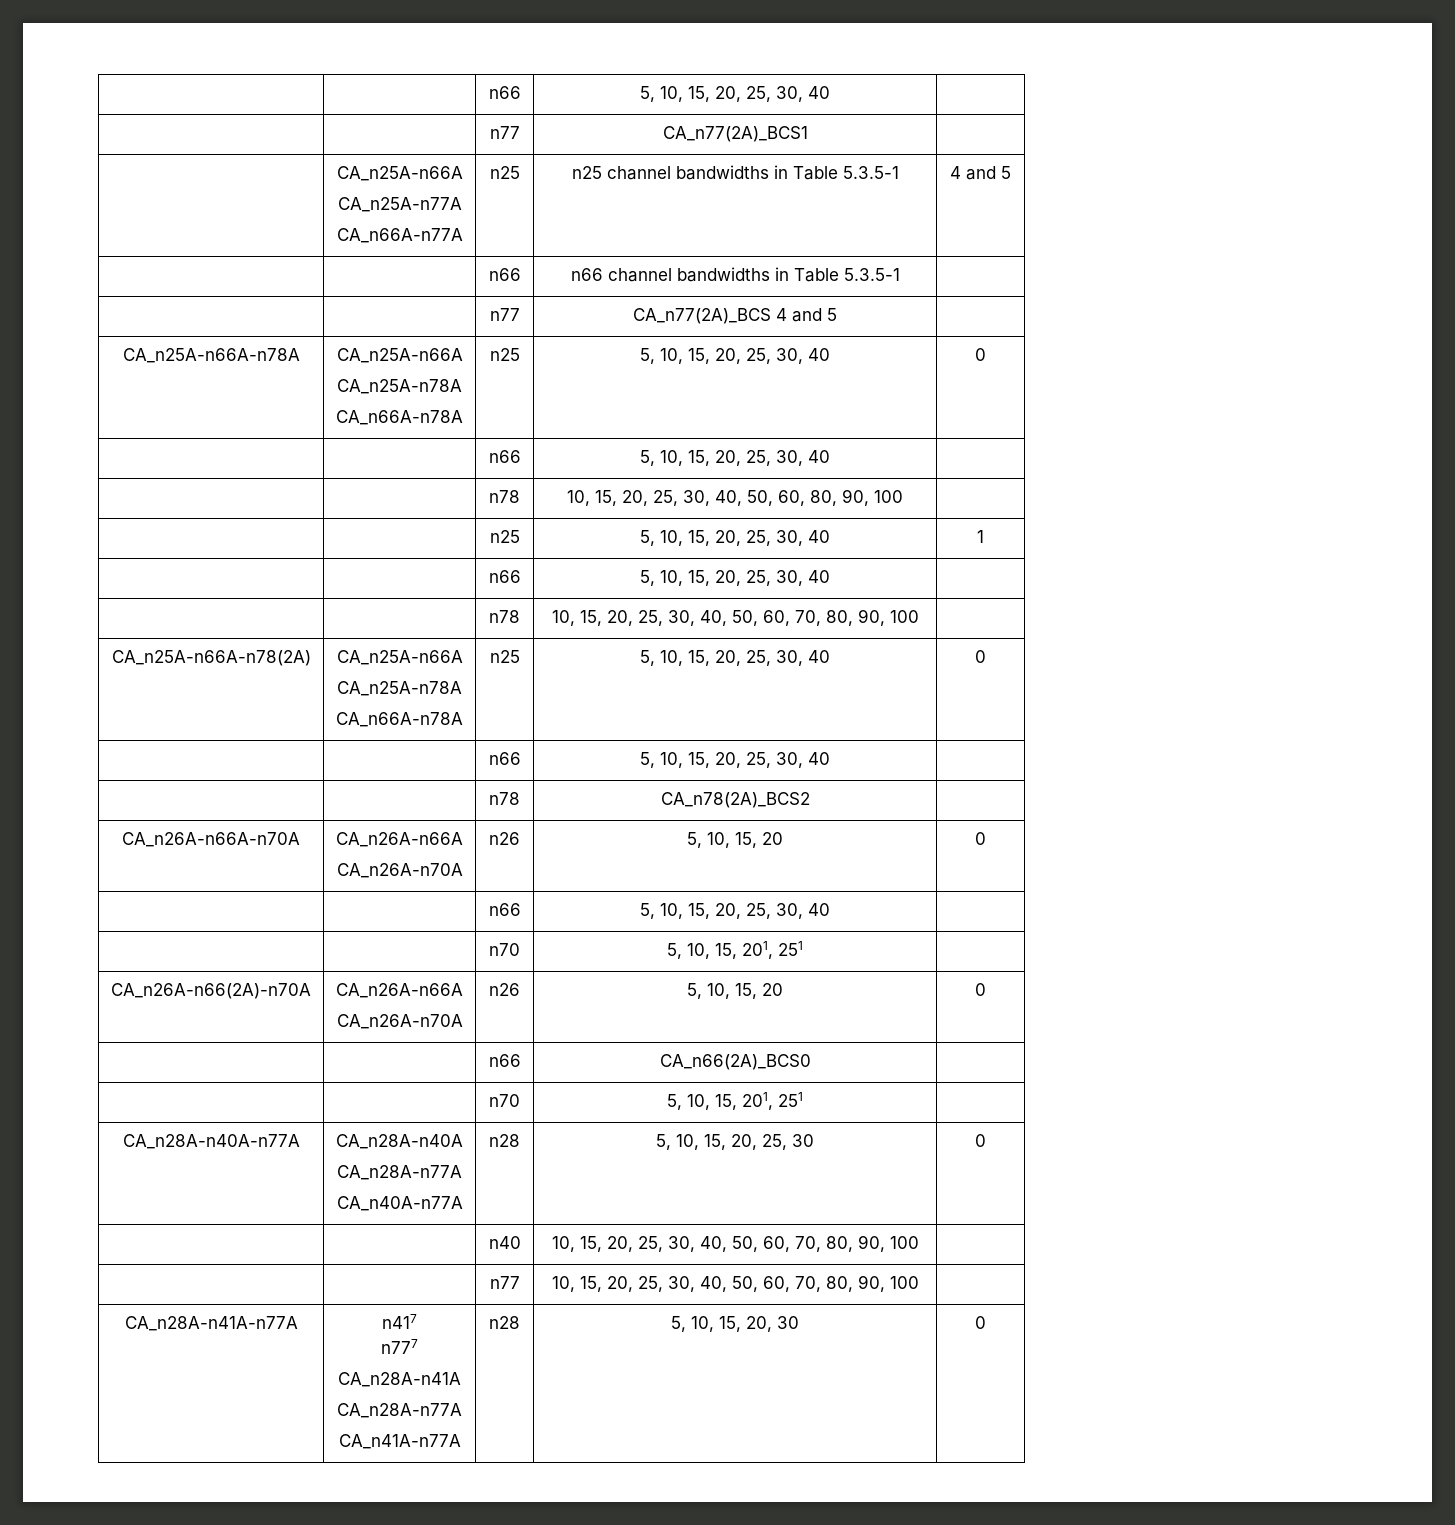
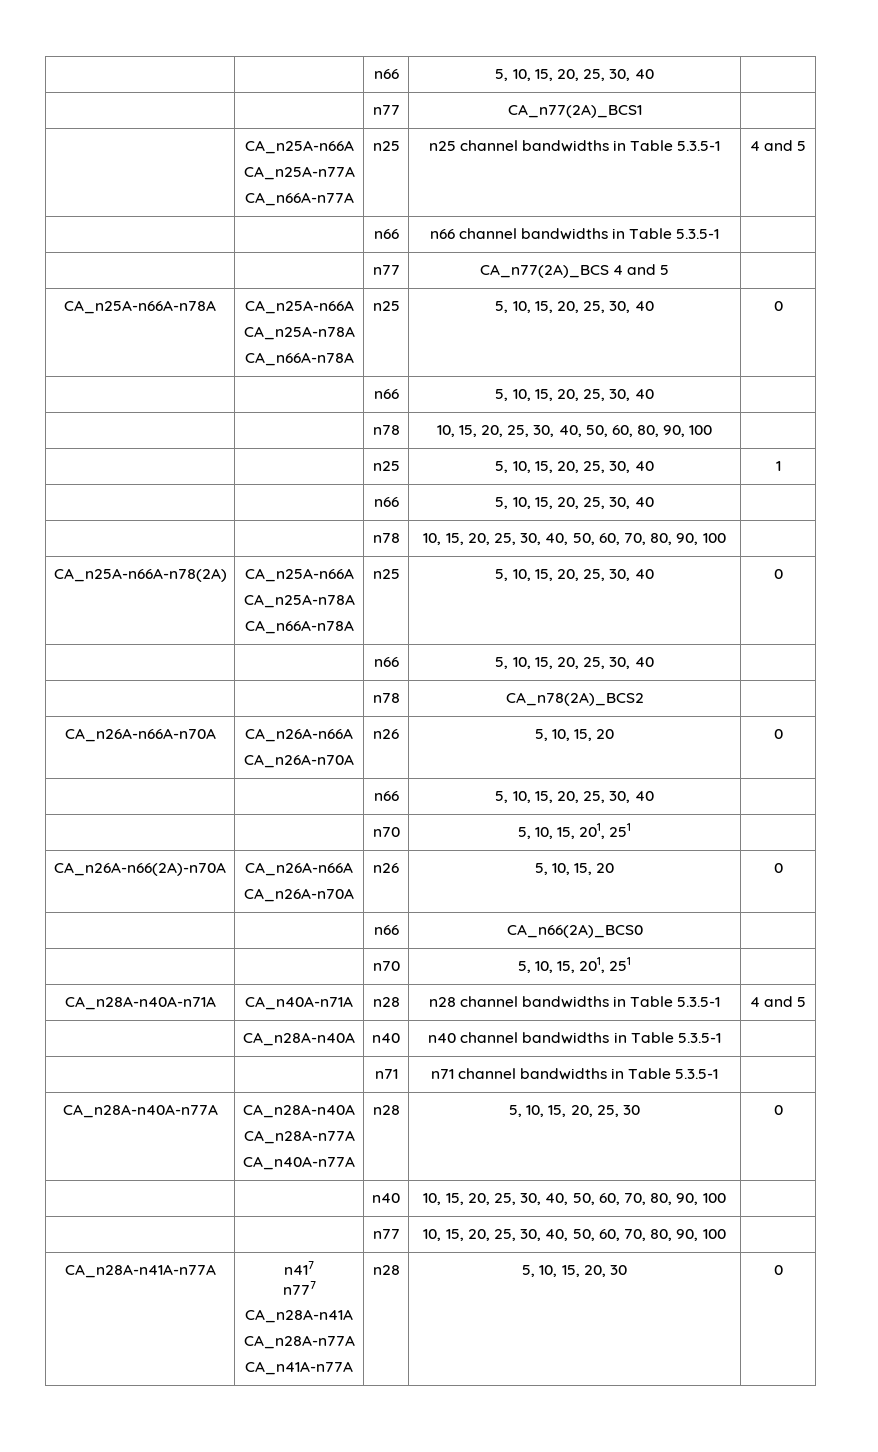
(803, 1099) none -> [64,996,216,1010] [244,996,353,1010] [372,997,400,1007] [428,996,721,1008] [749,996,807,1007] [242,1032,355,1046] [372,1033,400,1043] [428,1032,721,1044] [374,1069,398,1079] [430,1068,719,1080] // CA_n28A-n40A-n71A | CA_n40A-n71A | n28 | n28 channel bandwidths in Table 5.3.5-1 | 4 and 5 // | CA_n28A-n40A | n40 | n40 channel bandwidths in Table 5.3.5-1 | // | | n71 | n71 channel bandwidths in Table 5.3.5-1 |

